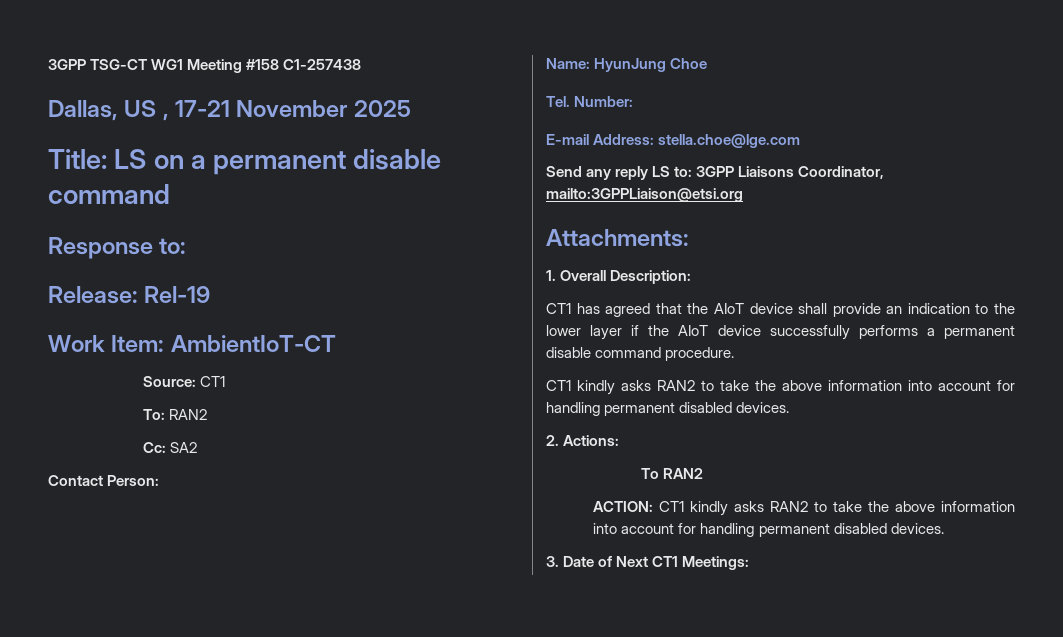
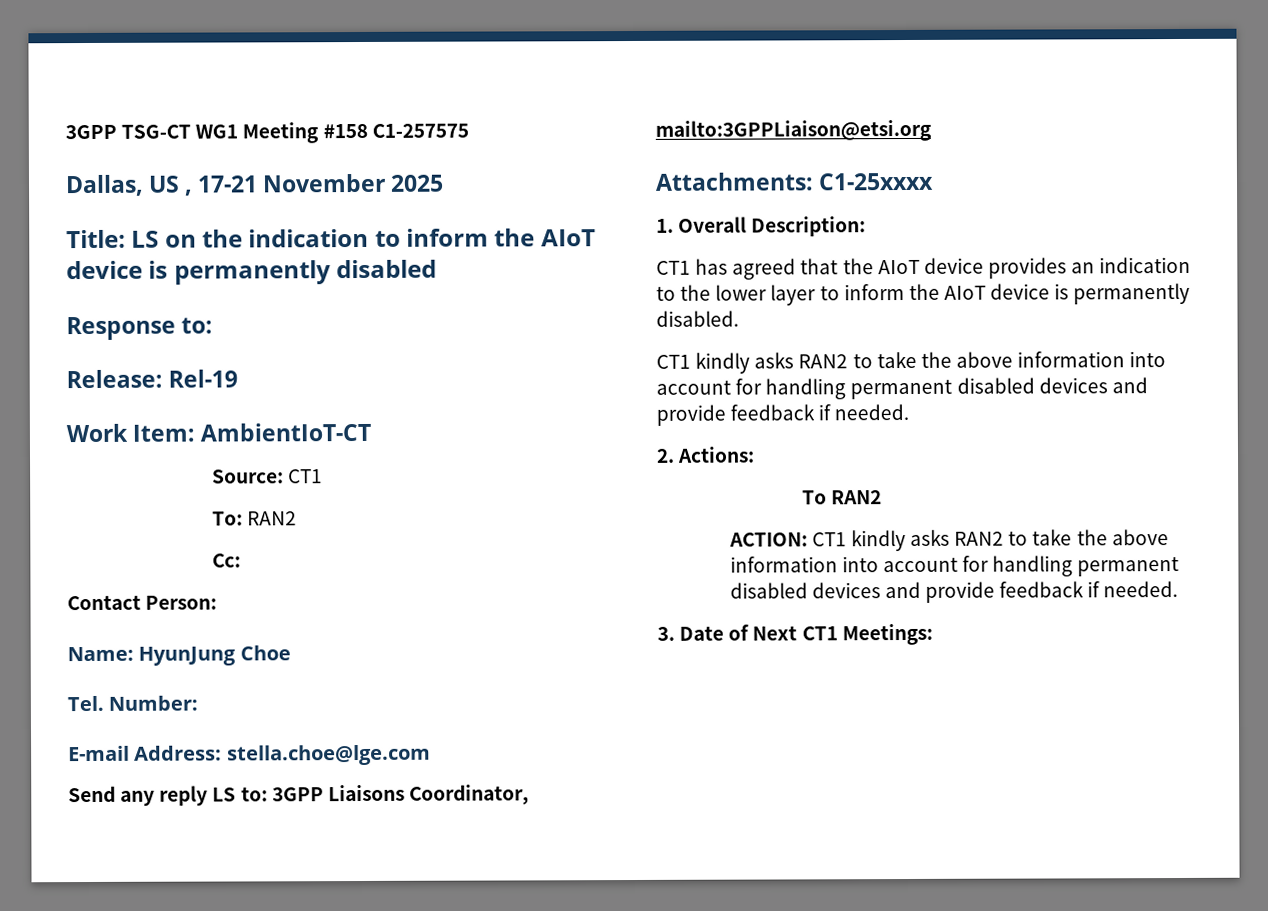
[283,59,362,70] C1-257438 -> [371,123,469,138] C1-257575
[190,149,442,175] [48,184,170,204] a permanent disable command -> [202,228,596,248] [66,259,438,285] the indication to inform the AIoT device is permanently disabled
[169,442,197,453] SA2 -> (242, 560) none
(689, 238) none -> [818,172,935,191] C1-25xxxx
[798,303,881,317] shall provide -> [987,257,1067,279] provides
[631,325,1015,340] [546,347,735,361] if the AIoT device successfully performs a permanent disable command procedure. -> [819,282,1191,305] [656,310,739,327] to inform the AIoT device is permanently disabled.
[736,402,790,413] devices. -> [1038,377,1148,394] [656,403,910,426] devices and provide feedback if needed.
[890,523,944,534] devices. -> [811,581,1179,603] devices and provide feedback if needed.

